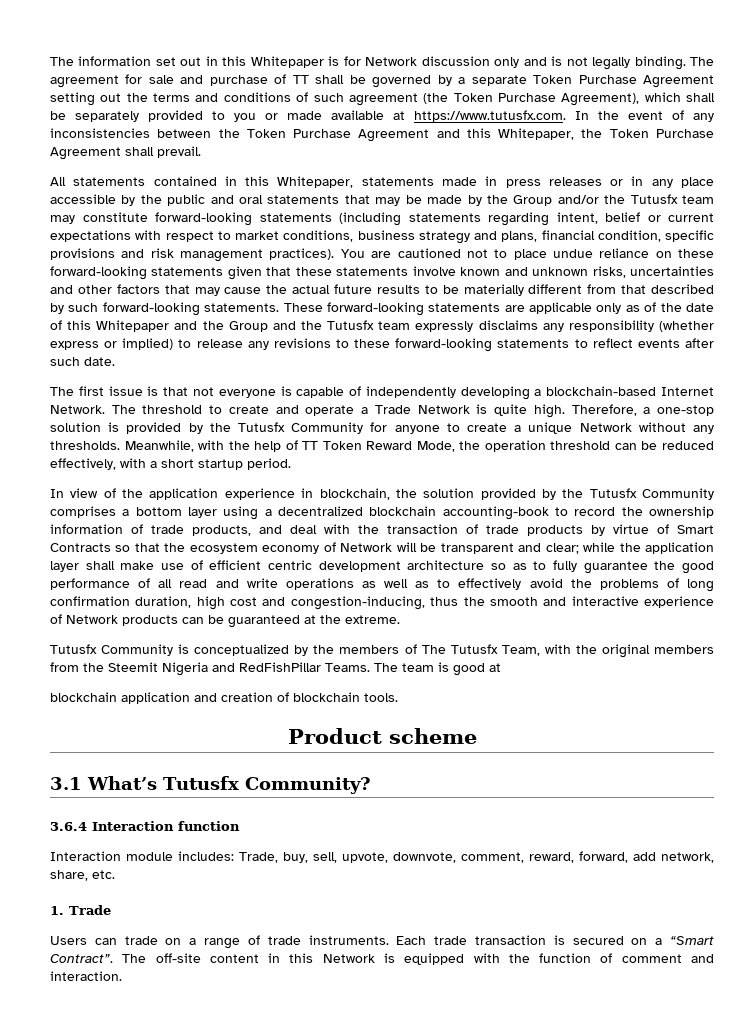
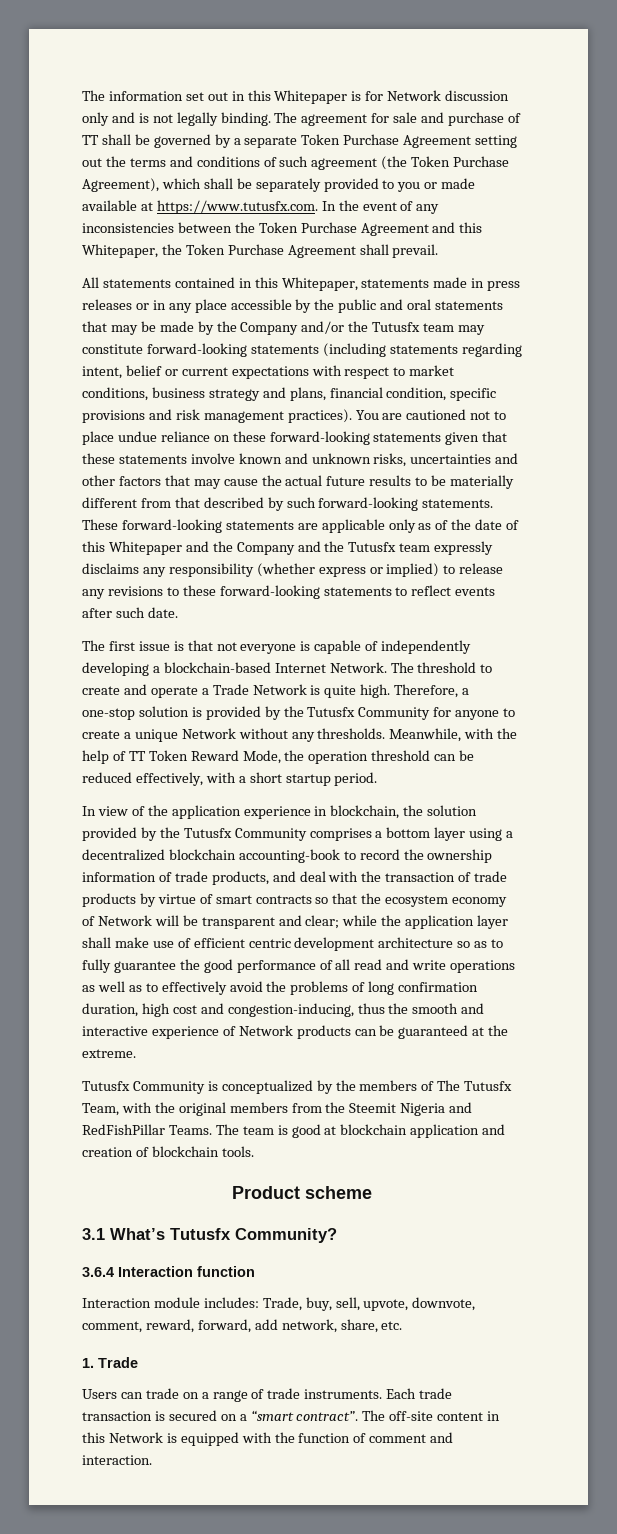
[513,195,553,206] Group -> [240,322,299,335] Company
[228,321,268,332] Group -> [236,542,295,555] Company
[677,525,714,534] [50,543,111,552] Smart Contracts -> [215,895,312,904] smart contracts
(501, 667) // -> (337, 1130) none
[670,936,714,945] [50,954,113,963] “Smart Contract”. -> [250,1410,359,1421] “smart contract”.

